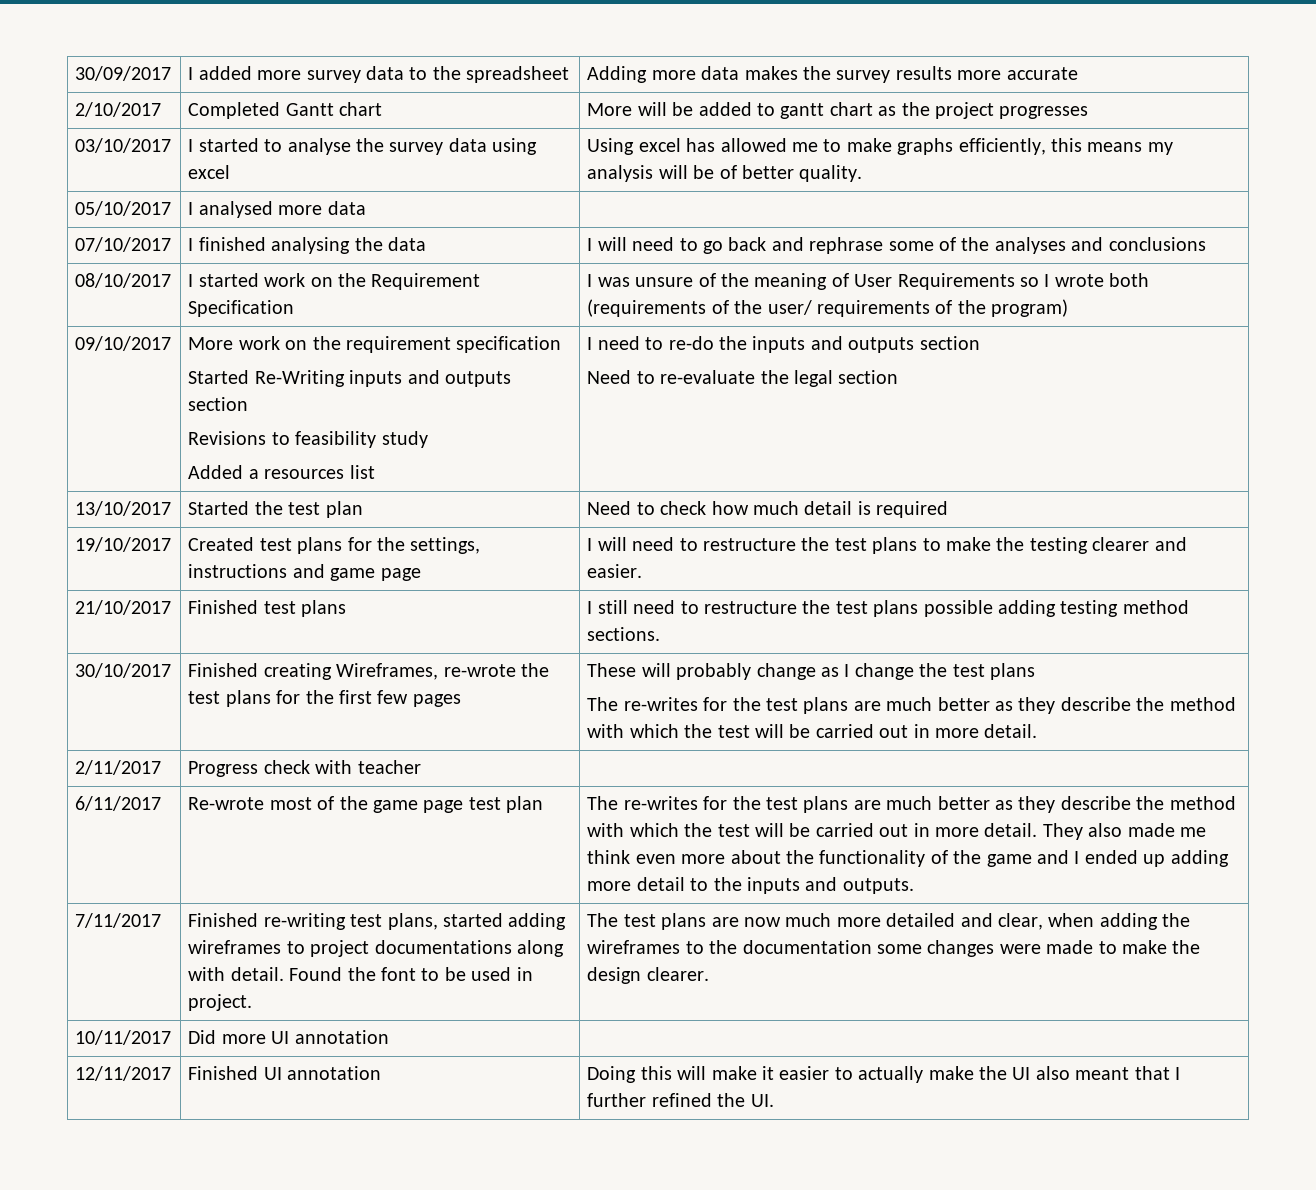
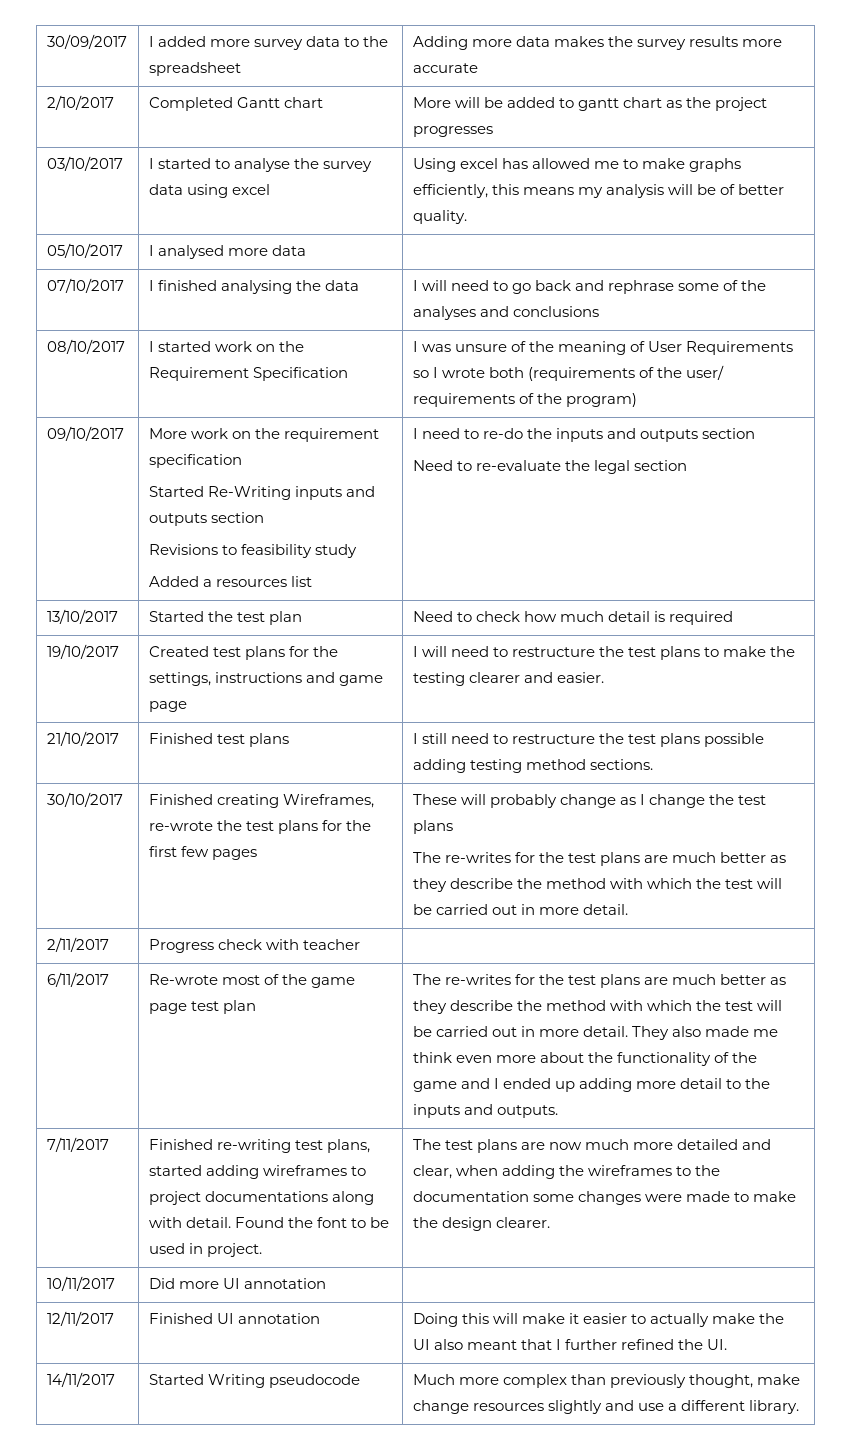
(774, 1100) none -> [46,1372,115,1387] [148,1374,361,1388] [412,1374,801,1388] [412,1400,800,1414] // 14/11/2017 | Started Writing pseudocode | Much more complex than previously thought, make change resources slightly and use a different library.

